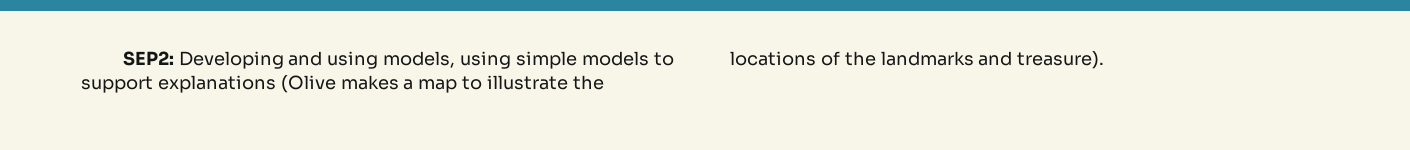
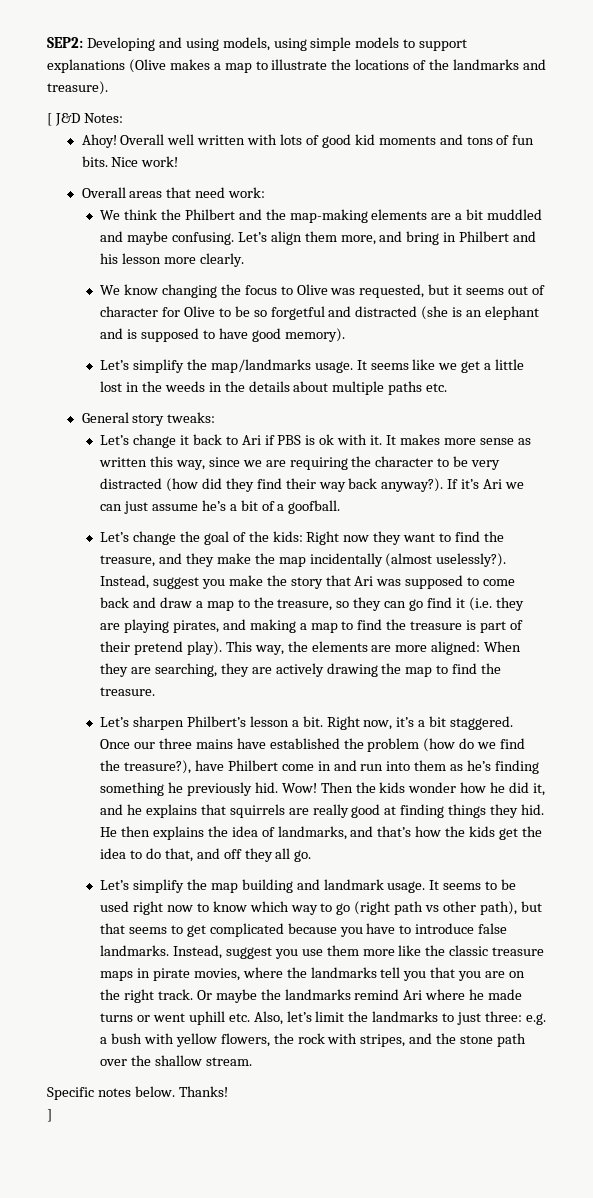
(1105, 60) none -> [47,113,123,126] [81,134,535,148] [81,156,179,167] [81,187,266,198] [100,209,543,223] [100,231,537,245] [100,253,244,267] [100,284,545,298] [100,306,540,320] [100,328,345,342] [100,359,525,373] [100,381,448,395] [81,412,216,426] [100,434,531,448] [99,456,501,470] [100,478,525,492] [100,500,341,514] [100,531,504,545] [100,553,507,567] [100,575,516,589] [100,597,524,611] [100,619,523,633] [100,641,522,655] [100,663,502,677] [100,687,156,696] [100,716,514,730] [100,738,526,752] [100,760,540,774] [100,782,546,796] [100,804,545,818] [100,826,542,840] [100,848,312,862] [100,879,517,893] [100,901,542,915] [100,923,508,937] [100,945,545,959] [100,967,526,981] [100,989,523,1003] [100,1011,546,1025] [100,1033,527,1047] [100,1055,252,1066] [47,1086,228,1100] [47,1109,52,1122] // [ J&D Notes: // Ahoy! Overall well written with lots of good kid moments and tons of fun bits. Nice work! // Overall areas that need work: // We think the Philbert and the map-making elements are a bit muddled and maybe confusing. Let’s align them more, and bring in Philbert and his lesson more clearly. // We know changing the focus to Olive was requested, but it seems out of character for Olive to be so forgetful and distracted (she is an elephant and is supposed to have good memory). // Let’s simplify the map/landmarks usage. It seems like we get a little lost in the weeds in the details about multiple paths etc. // General story tweaks: // Let’s change it back to Ari if PBS is ok with it. It makes more sense as written this way, since we are requiring the character to be very distracted (how did they find their way back anyway?). If it’s Ari we can just assume he’s a bit of a goofball. // Let’s change the goal of the kids: Right now they want to find the treasure, and they make the map incidentally (almost uselessly?). Instead, suggest you make the story that Ari was supposed to come back and draw a map to the treasure, so they can go find it (i.e. they are playing pirates, and making a map to find the treasure is part of their pretend play). This way, the elements are more aligned: When they are searching, they are actively drawing the map to find the treasure. // Let’s sharpen Philbert’s lesson a bit. Right now, it’s a bit staggered. Once our three mains have established the problem (how do we find the treasure?), have Philbert come in and run into them as he’s finding something he previously hid. Wow! Then the kids wonder how he did it, and he explains that squirrels are really good at finding things they hid. He then explains the idea of landmarks, and that’s how the kids get the idea to do that, and off they all go. // Let’s simplify the map building and landmark usage. It seems to be used right now to know which way to go (right path vs other path), but that seems to get complicated because you have to introduce false landmarks. Instead, suggest you use them more like the classic treasure maps in pirate movies, where the landmarks tell you that you are on the right track. Or maybe the landmarks remind Ari where he made turns or went uphill etc. Also, let’s limit the landmarks to just three: e.g. a bush with yellow flowers, the rock with stripes, and the stone path over the shallow stream. // Specific notes below. Thanks! // ]

